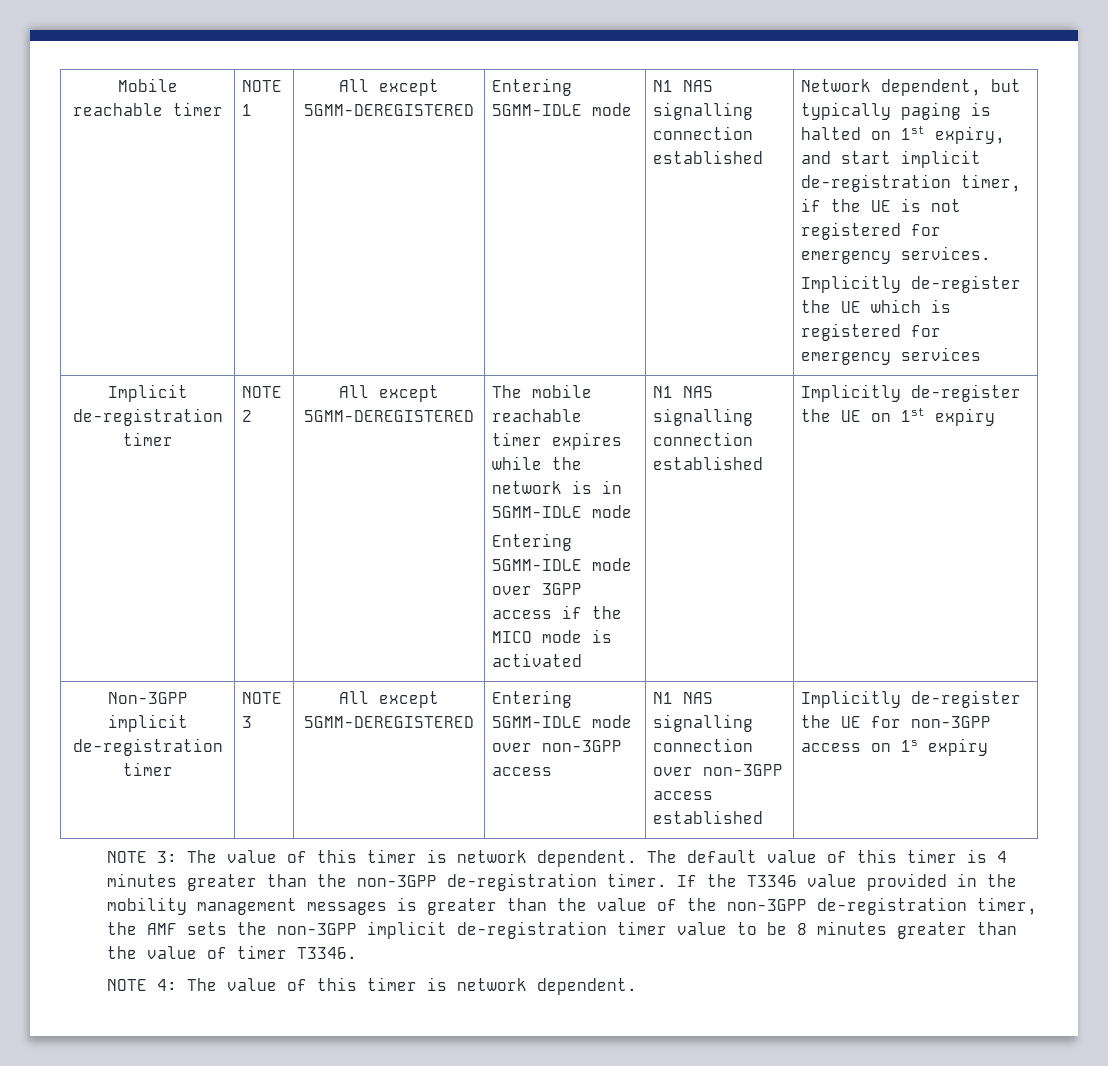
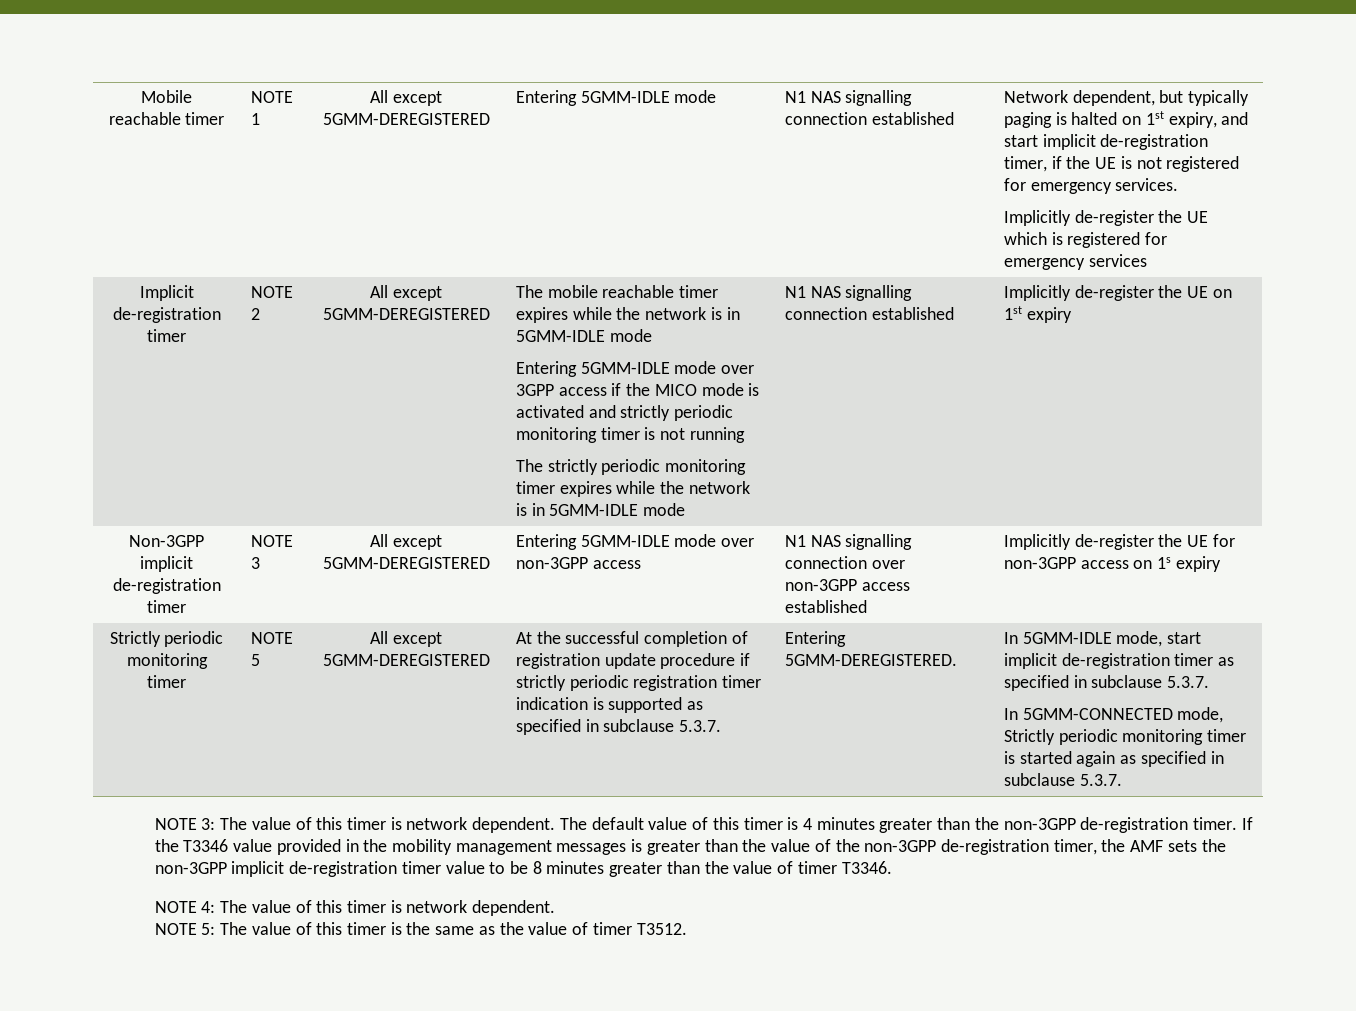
(583, 660) none -> [588,405,734,421] [515,427,745,443] [515,459,747,475] [515,481,750,497] [515,503,686,516] and strictly periodic monitoring timer is not running // The strictly periodic monitoring timer expires while the network is in 5GMM-IDLE mode
(989, 747) none -> [109,631,224,647] [126,653,208,669] [147,675,186,688] [250,632,293,644] [250,654,260,666] [370,631,442,647] [322,654,490,666] [515,631,748,647] [515,653,751,669] [515,675,762,691] [515,697,704,713] [515,719,722,735] [784,631,846,647] [784,654,957,666] [1003,631,1202,647] [1003,653,1235,669] [1003,675,1210,691] [1003,707,1224,723] [1003,729,1247,745] [1003,751,1224,767] [1003,773,1122,786] // Strictly periodic monitoring timer | NOTE 5 | All except 5GMM-DEREGISTERED | At the successful completion of registration update procedure if strictly periodic registration timer indication is supported as specified in subclause 5.3.7. | Entering 5GMM-DEREGISTERED. | In 5GMM-IDLE mode, start implicit de-registration timer as specified in subclause 5.3.7. // In 5GMM-CONNECTED mode, Strictly periodic monitoring timer is started again as specified in subclause 5.3.7.
(637, 986) none -> [154,922,687,935] // NOTE 5: The value of this timer is the same as the value of timer T3512.

